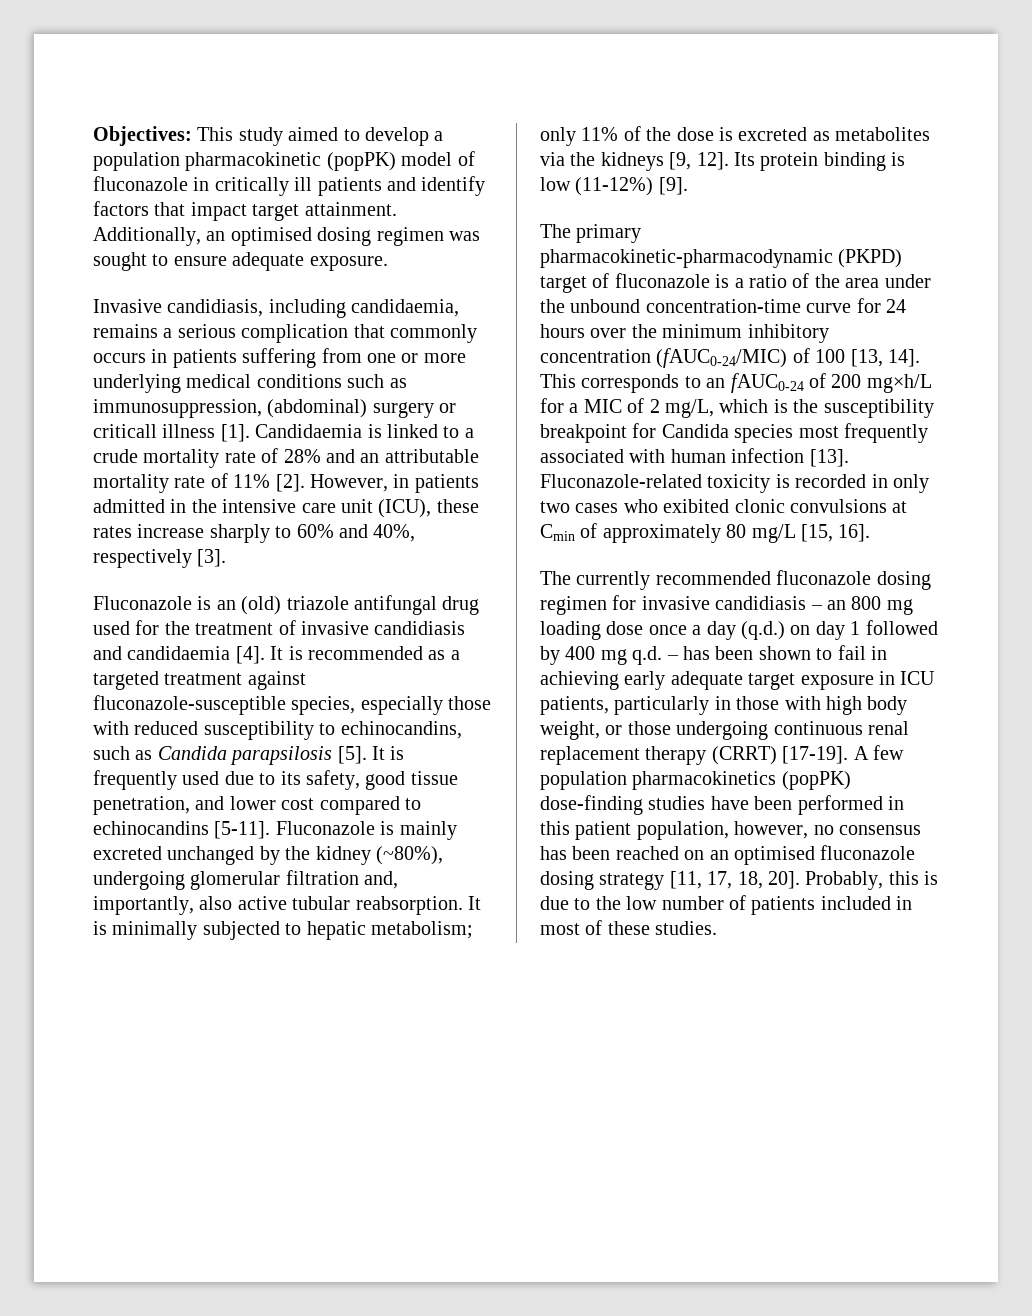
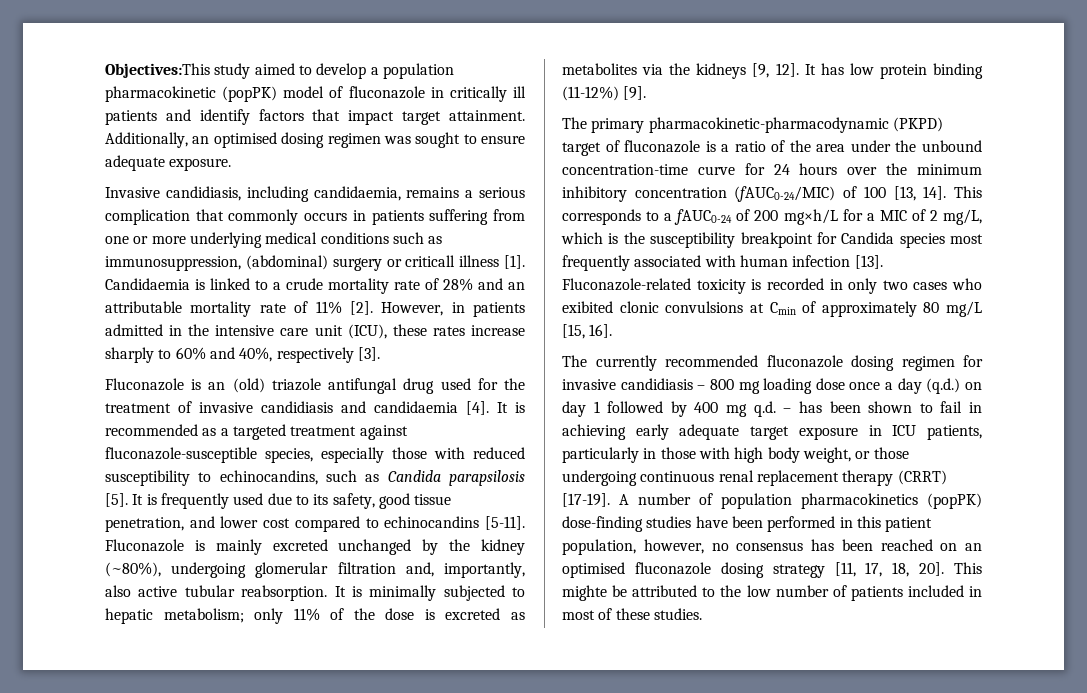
[93,126,234,146] Objectives: This -> [105,63,210,78] Objectives:This
[734,152,906,171] [540,177,571,191] Its protein binding is low -> [804,63,983,79] It has low protein binding
[706,378,726,388] an -> [664,213,673,221] a
[827,600,846,610] an -> (706, 387) none
[873,745,904,760] few -> [638,493,713,505] number of
[805,871,939,890] [540,896,569,910] Probably, this is due -> [954,562,982,574] [562,585,698,601] This mighte be attributed

